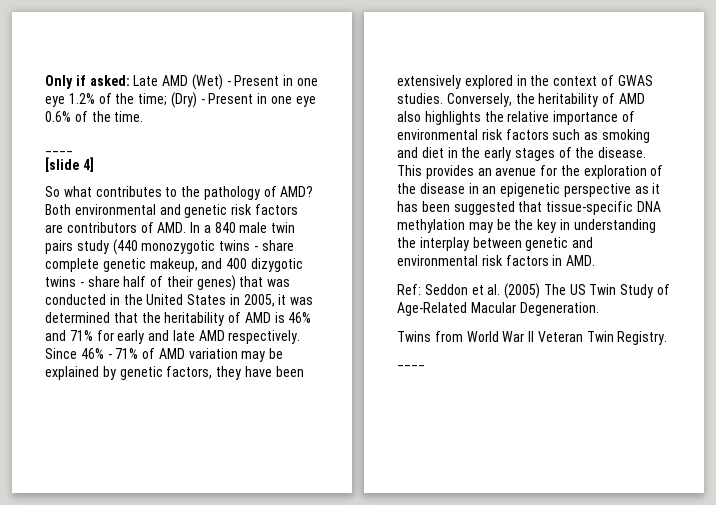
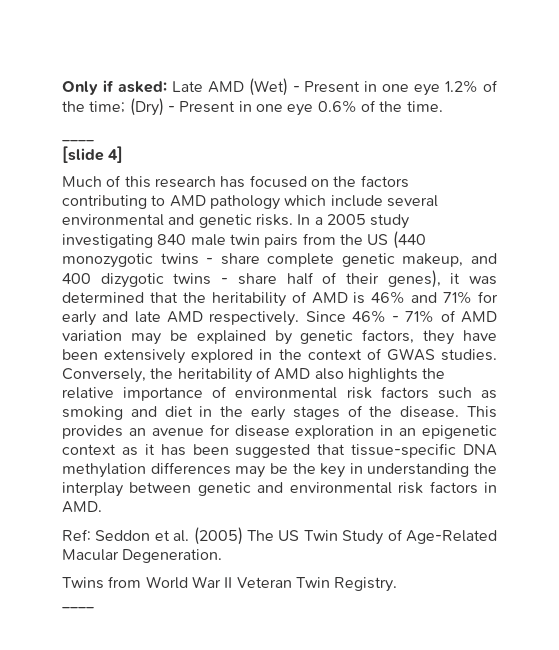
[45,186,314,200] [45,204,298,218] [45,222,211,233] So what contributes to the pathology of AMD? Both environmental and genetic risk factors are contributors of AMD. In a -> [62,175,409,188] [62,195,438,210] [62,214,410,229] [62,234,153,248] Much of this research has focused on the factors contributing to AMD pathology which include several environmental and genetic risks. In a 2005 study investigating
[76,240,109,254] study -> [302,233,389,245] from the US
[196,275,291,291] [45,294,275,307] genes) that was conducted in the United States in 2005, -> [387,270,441,288] genes),
[560,165,664,179] [397,183,465,194] the exploration of the disease -> [234,425,375,439] disease exploration
[563,183,631,197] perspective -> [62,444,116,455] context
(465, 226) none -> [150,462,231,475] differences

